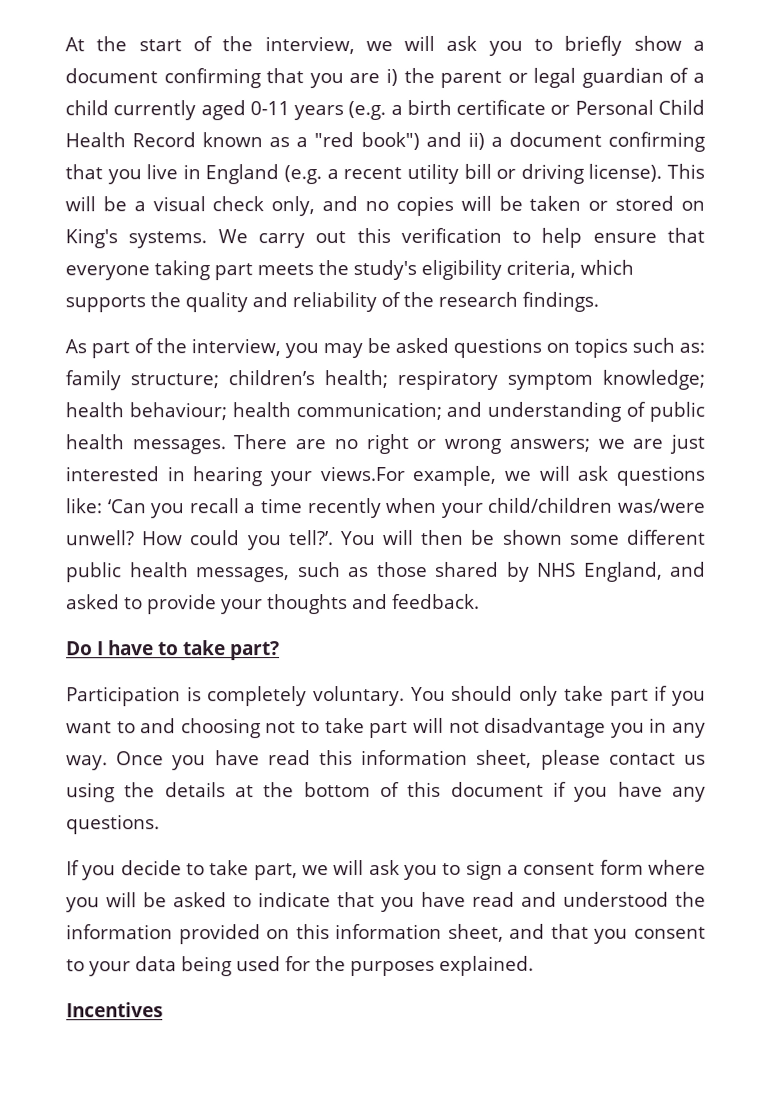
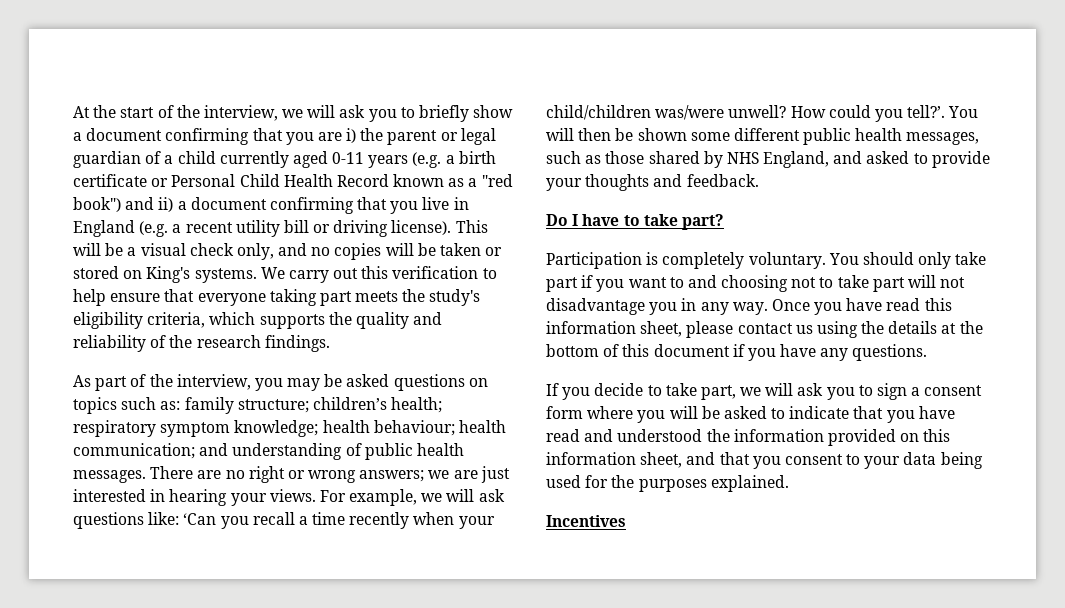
[319,465,405,482] views.For -> [269,489,346,502] views. For

